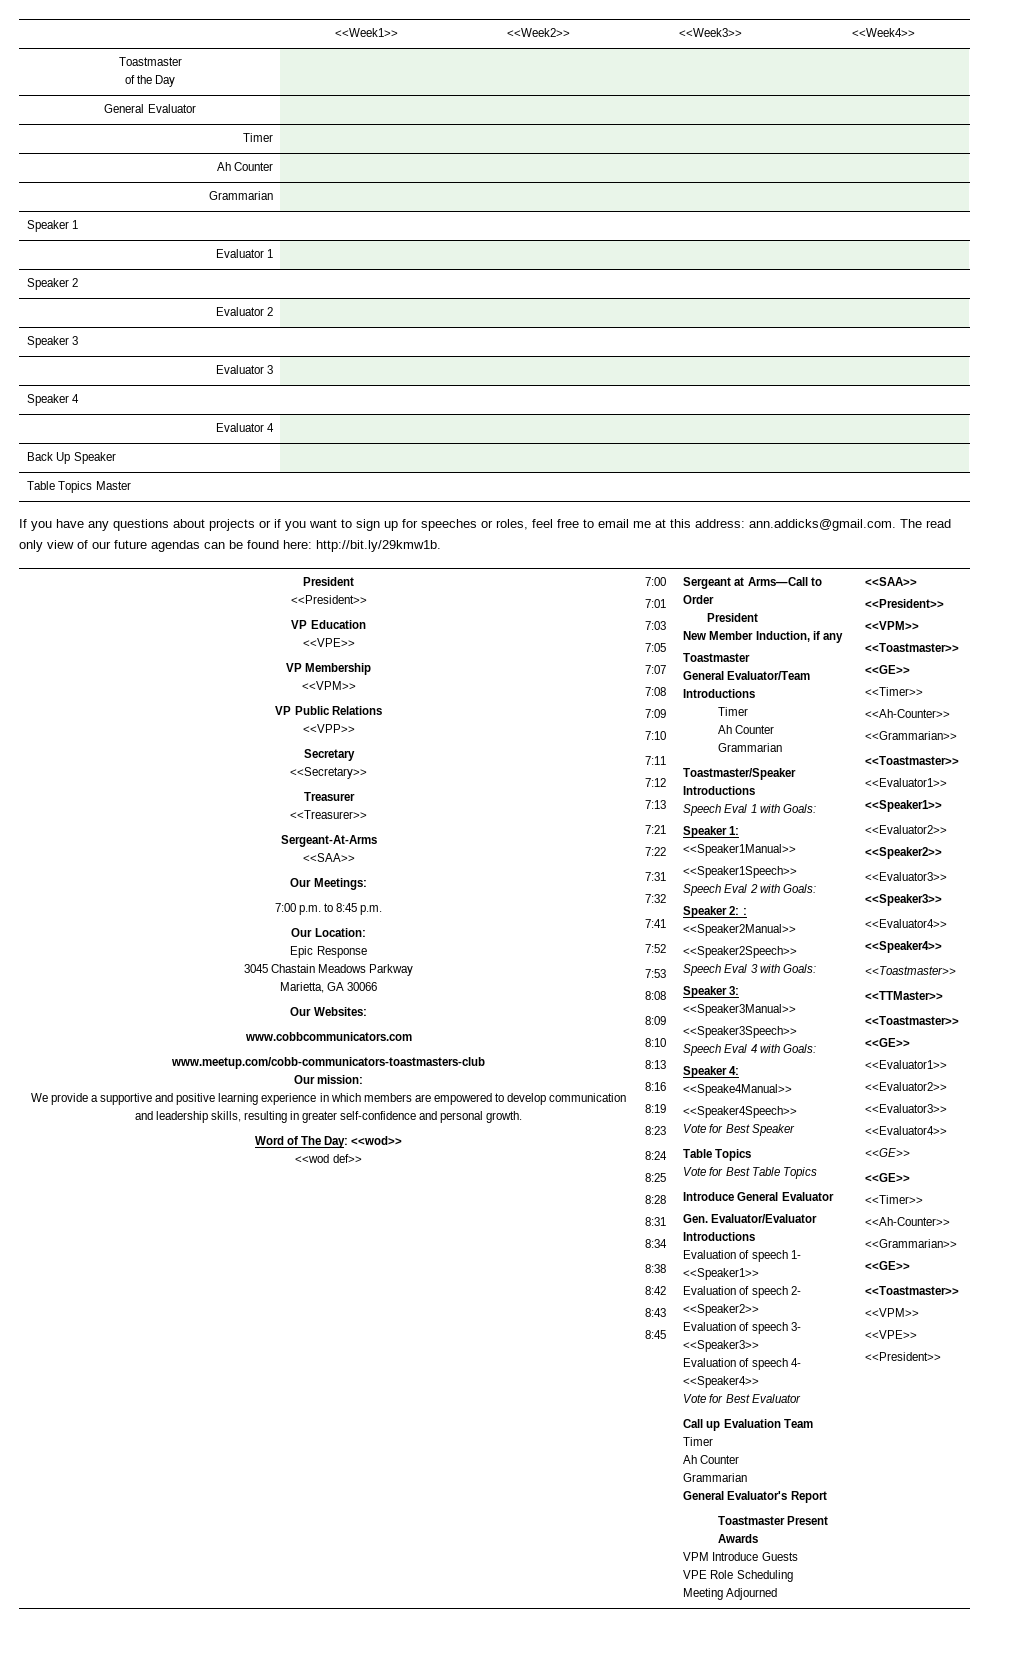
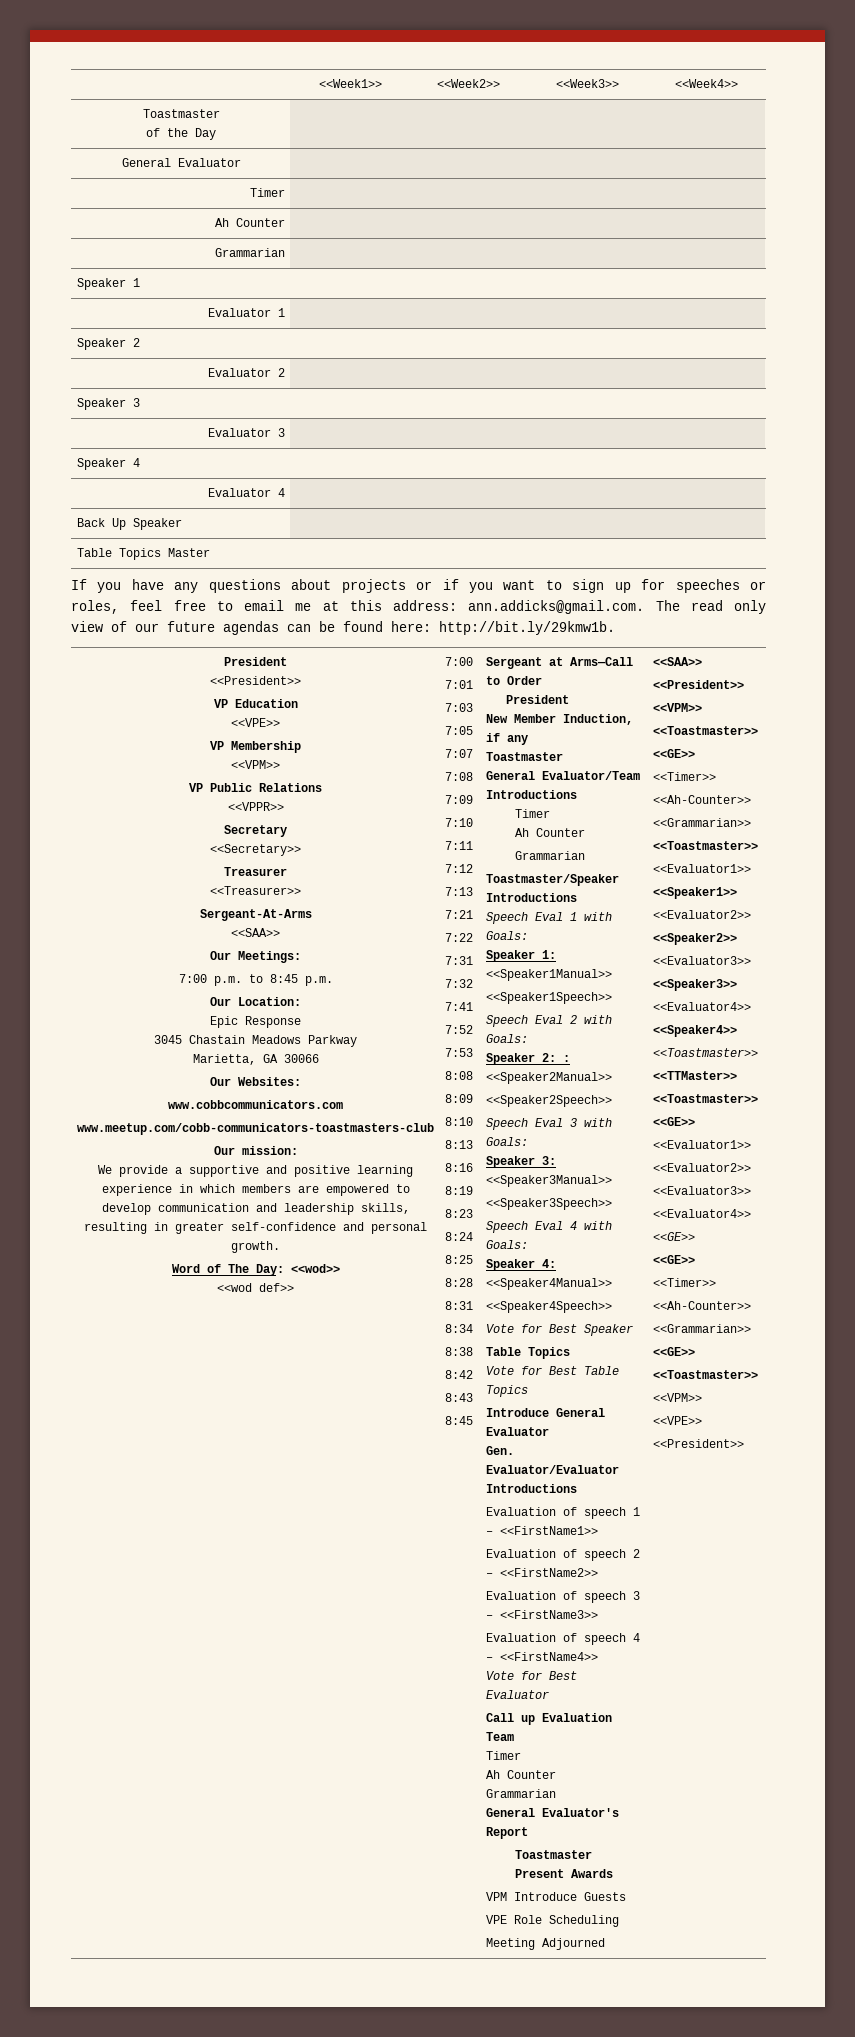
[302,724,355,733] <<VPP>> -> [227,802,284,811] <<VPPR>>
[683,1084,793,1096] <<Speake4Manual>> -> [485,1278,612,1290] <<Speaker4Manual>>
[790,1250,801,1259] [683,1268,760,1280] [683,1286,801,1298] [683,1304,760,1316] [683,1322,801,1334] [683,1340,760,1352] [683,1358,801,1370] [683,1376,760,1388] 1- <<Speaker1>> // Evaluation of speech 2- <<Speaker2>> // Evaluation of speech 3- <<Speaker3>> // Evaluation of speech 4- <<Speaker4>> -> [632,1507,640,1516] [485,1526,598,1535] [485,1549,640,1561] [485,1568,598,1577] [485,1591,640,1603] [485,1610,598,1619] [485,1633,640,1645] [485,1652,598,1661] 1 – <<FirstName1>> // Evaluation of speech 2 – <<FirstName2>> // Evaluation of speech 3 – <<FirstName3>> // Evaluation of speech 4 – <<FirstName4>>

